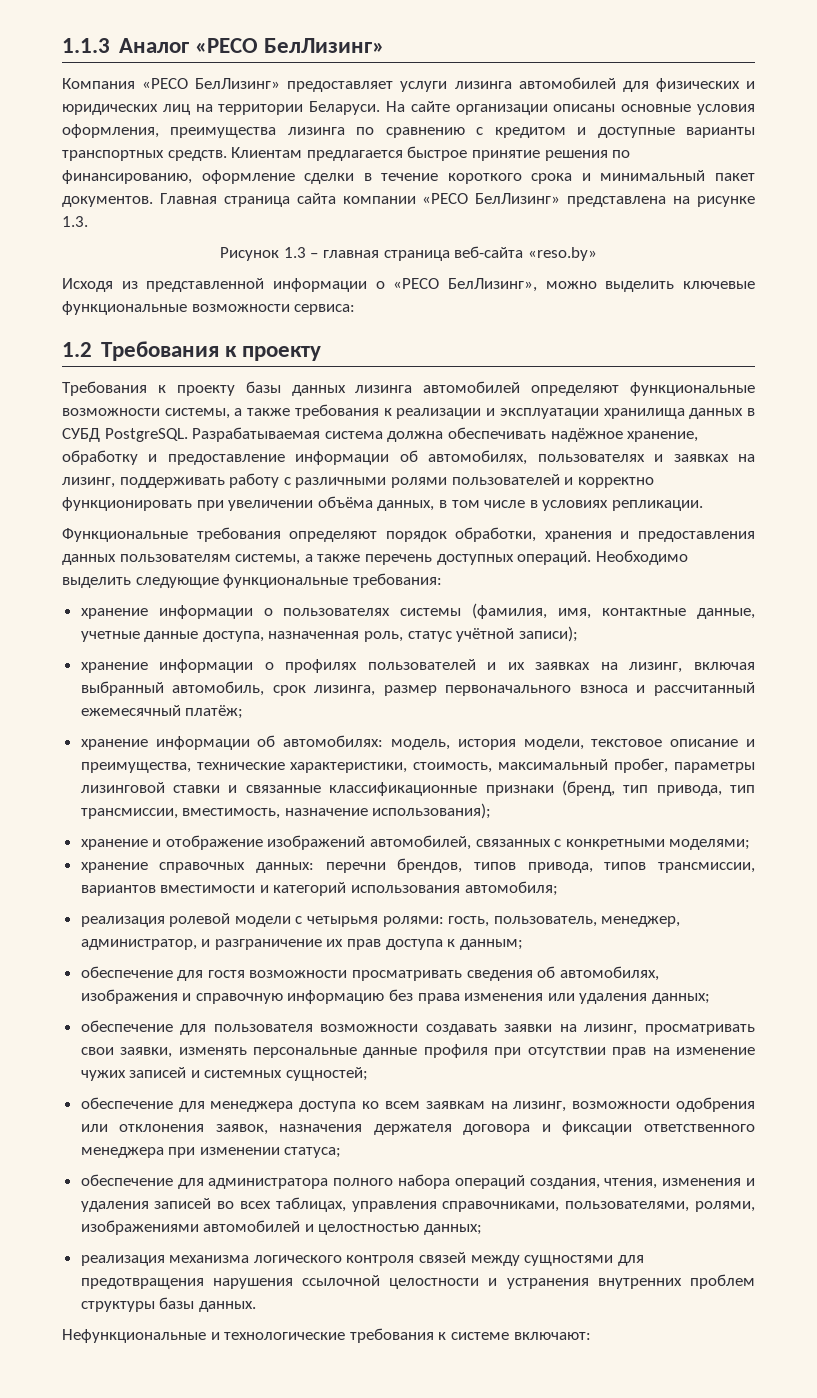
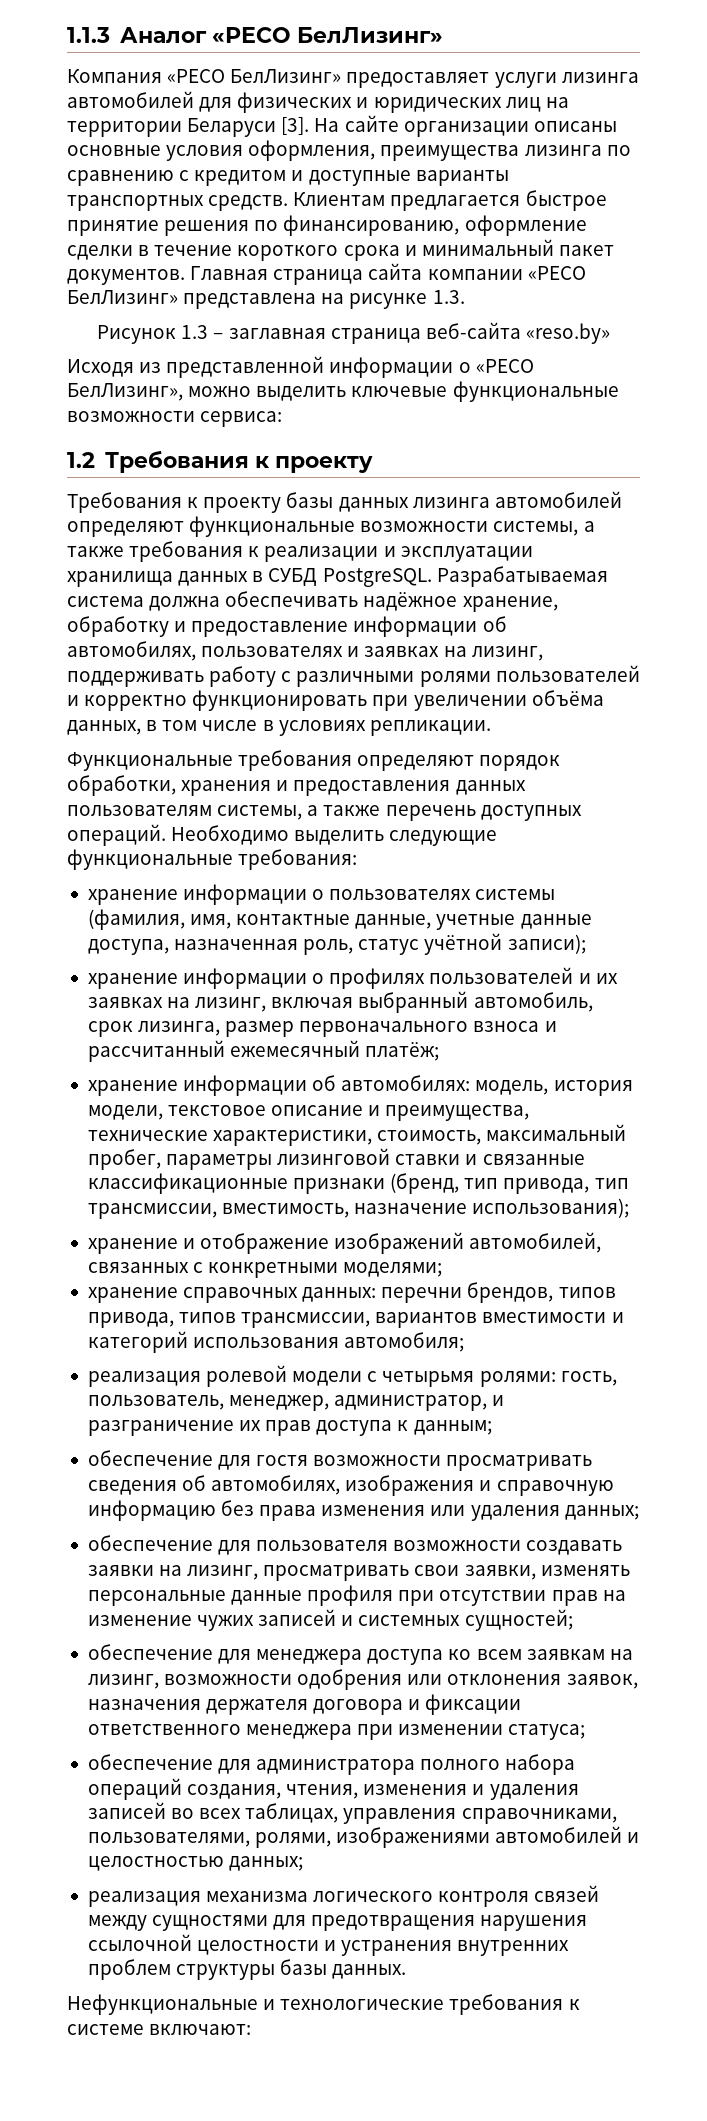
[309,101,381,115] Беларуси. -> [187,117,310,137] Беларуси [3].
[322,250,379,258] главная -> [228,328,326,339] заглавная

